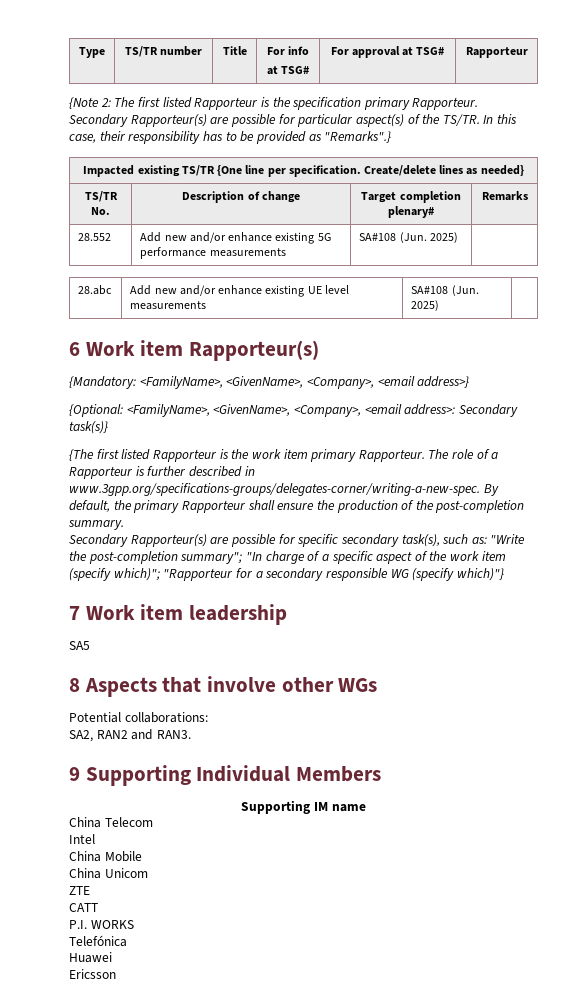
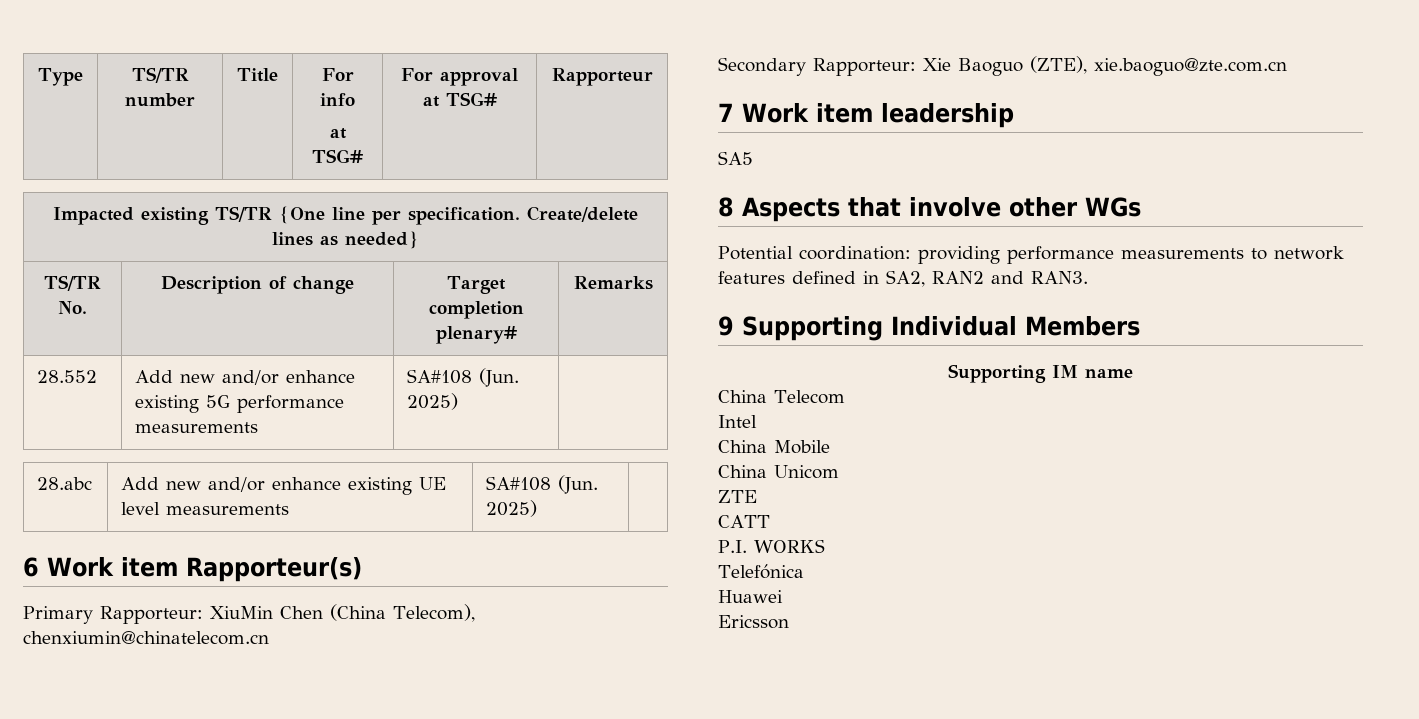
[69,97,479,110] [69,114,518,127] [69,131,392,144] // {Note 2: The first listed Rapporteur is the specification primary Rapporteur. Secondary Rapporteur(s) are possible for particular aspect(s) of the TS/TR. In this case, their responsibility has to be provided as "Remarks".} -> (653, 77) none
[69,376,470,389] [69,404,518,417] [69,421,108,434] [69,449,499,462] [69,466,255,479] [69,483,499,496] [69,500,525,513] [68,520,124,530] [69,534,526,547] [69,551,506,564] [69,568,504,581] {Mandatory: <FamilyName>, <GivenName>, <Company>, <email address>} // {Optional: <FamilyName>, <GivenName>, <Company>, <email address>: Secondary task(s)} // {The first listed Rapporteur is the work item primary Rapporteur. The role of a Rapporteur is further described in www.3gpp.org/specifications-groups/delegates-corner/writing-a-new-spec. By default, the primary Rapporteur shall ensure the production of the post-completion summary. // Secondary Rapporteur(s) are possible for specific secondary task(s), such as: "Write the post-completion summary"; "In charge of a specific aspect of the work item (specify which)"; "Rapporteur for a secondary responsible WG (specify which)"} -> [23,604,475,624] [23,631,269,645] [718,56,1287,76] Primary Rapporteur: XiuMin Chen (China Telecom), chenxiumin@chinatelecom.cn // Secondary Rapporteur: Xie Baoguo (ZTE), xie.baoguo@zte.com.cn
[124,712,208,723] collaborations: // -> [799,246,1344,264] [718,271,879,284] coordination: providing performance measurements to network features defined in

